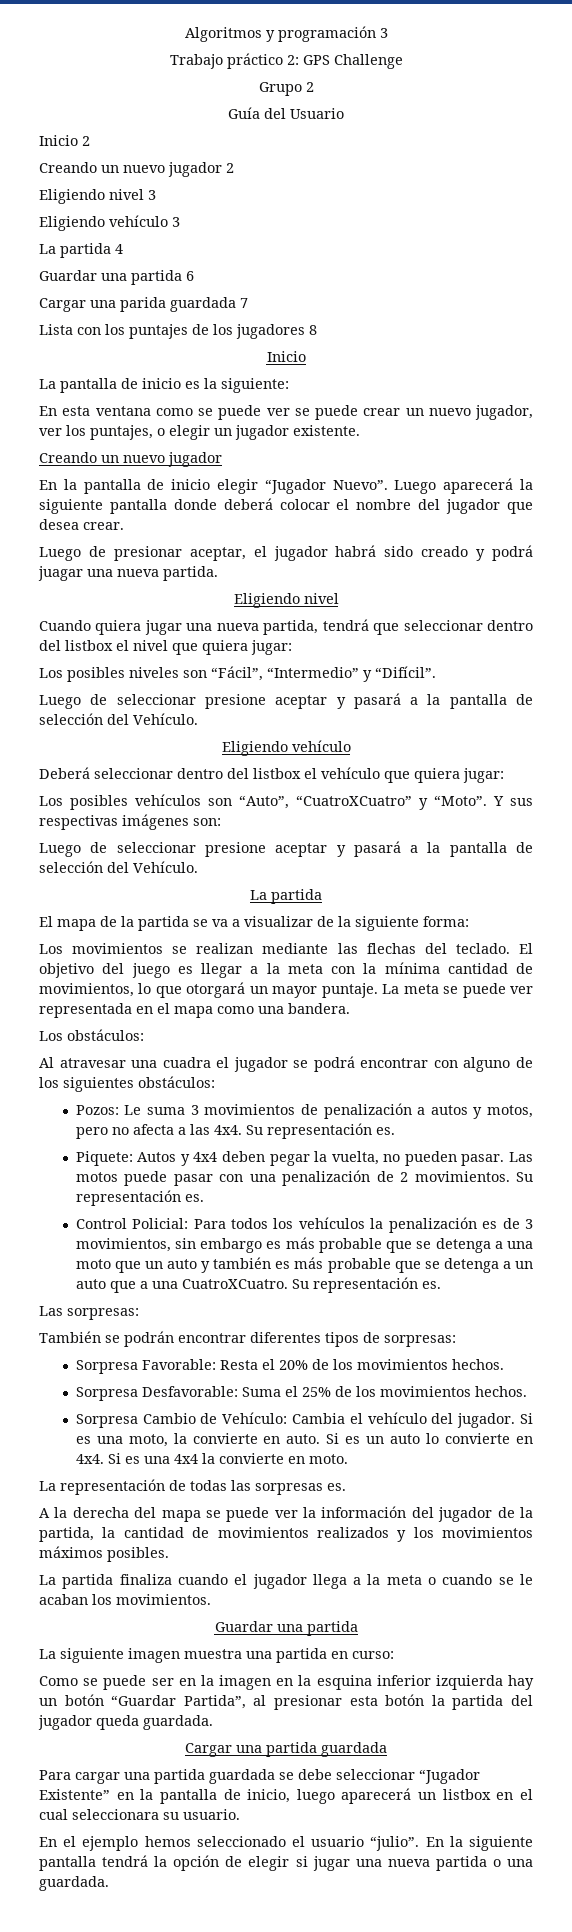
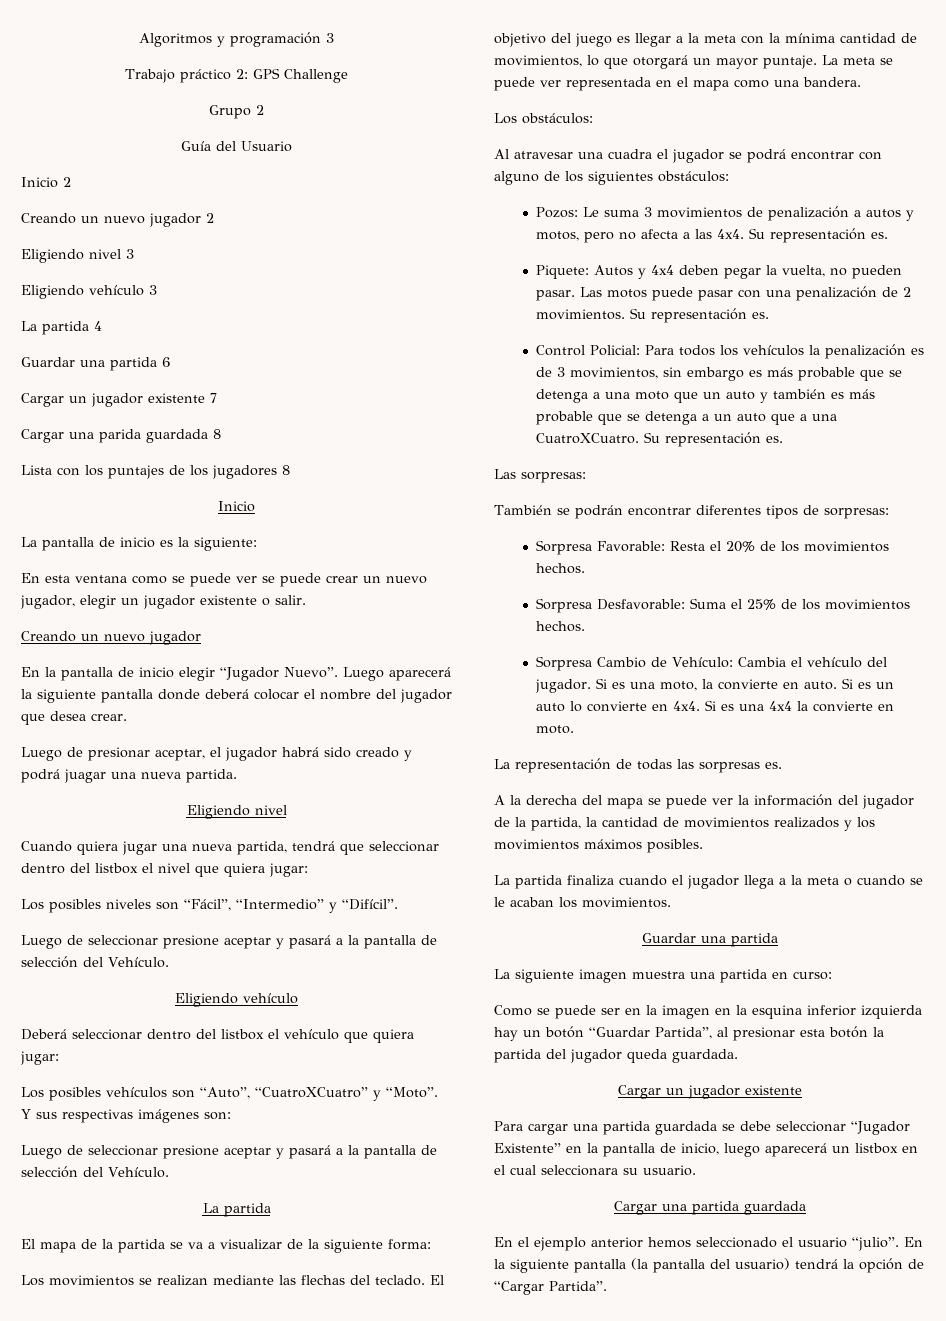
(194, 276) none -> [21,393,217,407] // Cargar un jugador existente 7
[240,298,248,308] 7 -> [213,429,221,439] 8
[39,425,360,440] ver los puntajes, o elegir un jugador existente. -> [80,595,306,609] elegir un jugador existente o salir.
[236,1742,387,1757] una partida guardada -> [665,1085,802,1099] un jugador existente
(240, 1814) none -> [613,1201,806,1215] // Cargar una partida guardada
(139, 1843) none -> [591,1237,643,1248] anterior
[102,1855,533,1871] [39,1876,109,1891] tendrá la opción de elegir si jugar una nueva partida o una guardada. -> [631,1258,924,1273] [494,1281,607,1295] (la pantalla del usuario) tendrá la opción de “Cargar Partida”.

